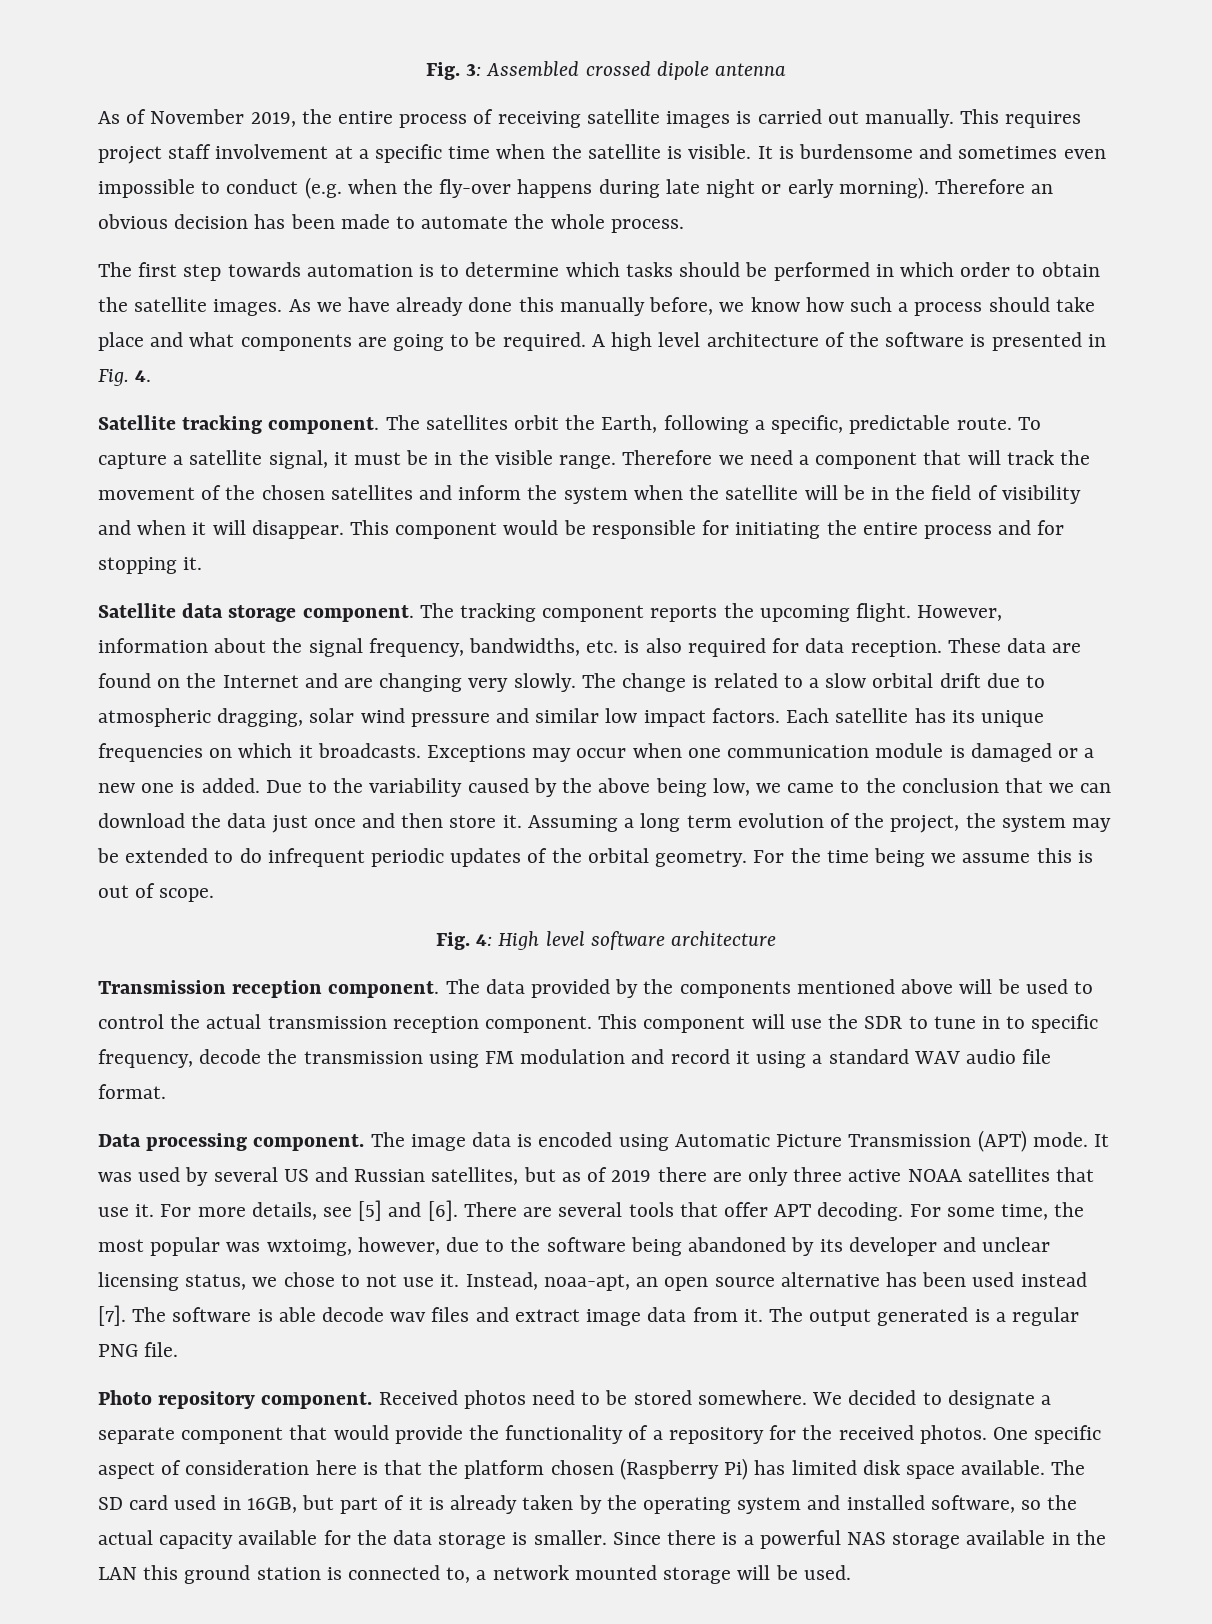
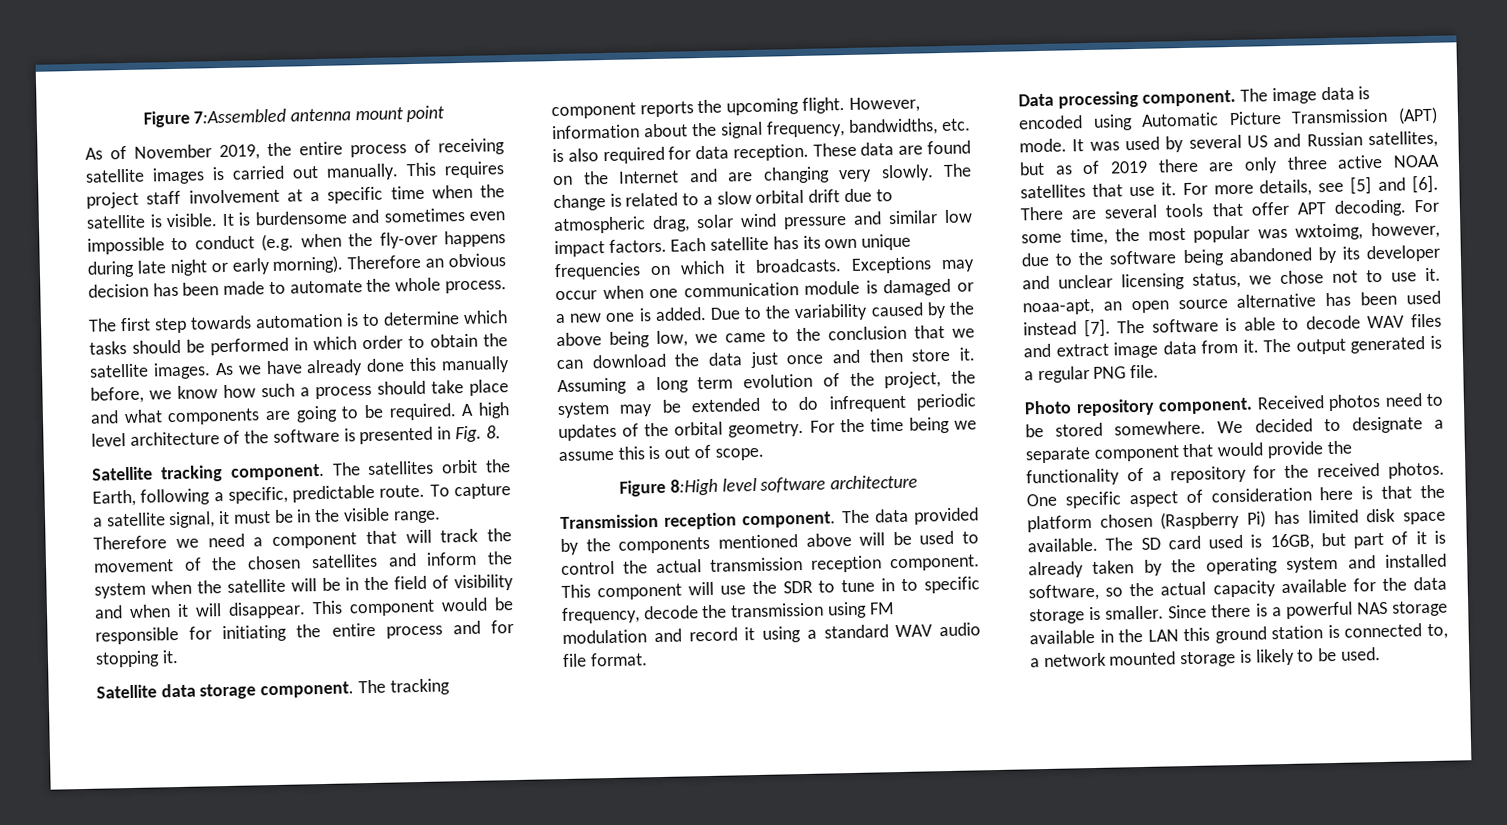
[425,61,709,80] Fig. 3: Assembled crossed dipole -> [142,108,287,128] Figure 7:Assembled
(787, 69) none -> [354,105,446,123] mount point
[135,370,152,382] 4. -> [485,425,501,439] 8.
[217,708,304,727] dragging, -> [652,215,690,233] drag,
(975, 716) none -> [824,238,858,249] own
[435,931,540,950] Fig. 4: High -> [619,478,718,497] Figure 8:High
[340,1272,538,1290] to not use it. Instead, -> [1332,267,1441,283] not to use it.
[322,1307,427,1322] decode wav -> [1282,315,1406,330] to decode WAV
[222,1497,241,1510] in -> [1250,534,1263,548] is
[737,1565,771,1580] will -> [1239,648,1315,666] is likely to

